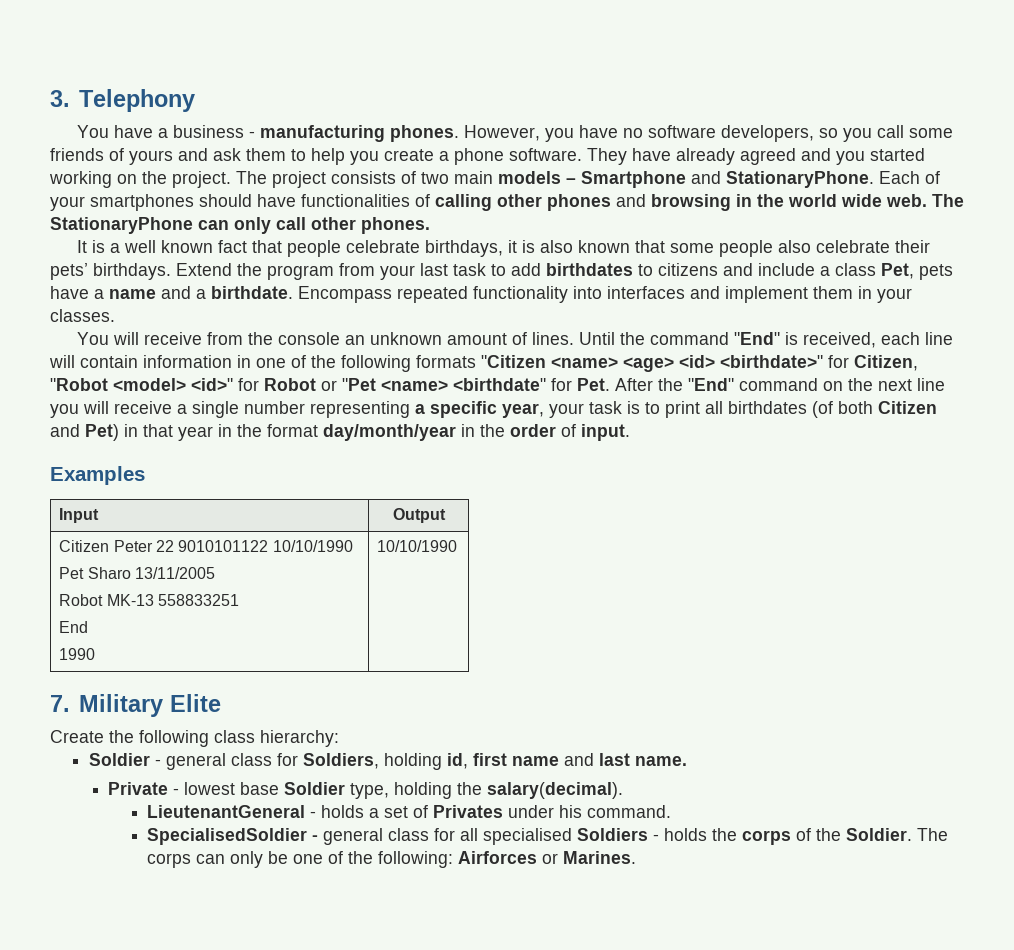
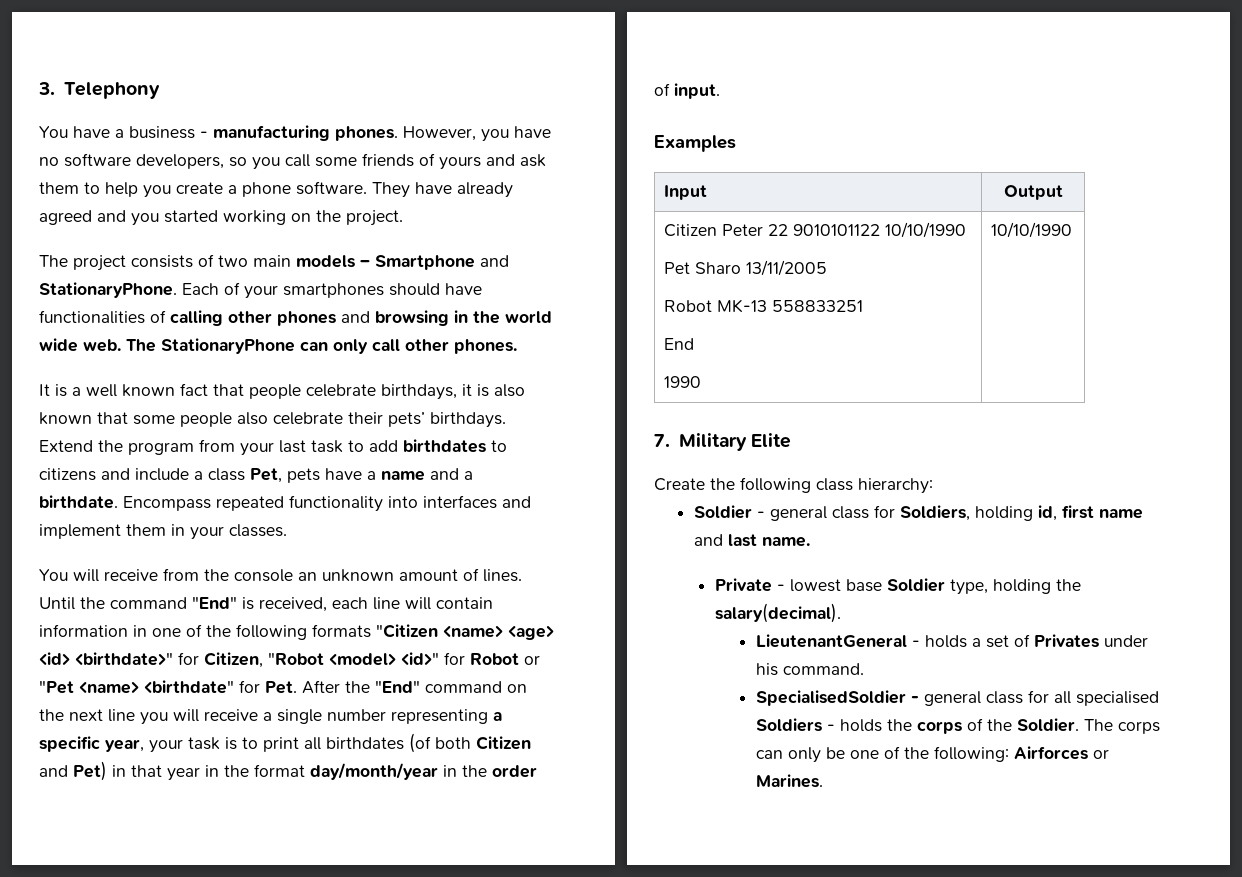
(231, 179) none -> (403, 218) //

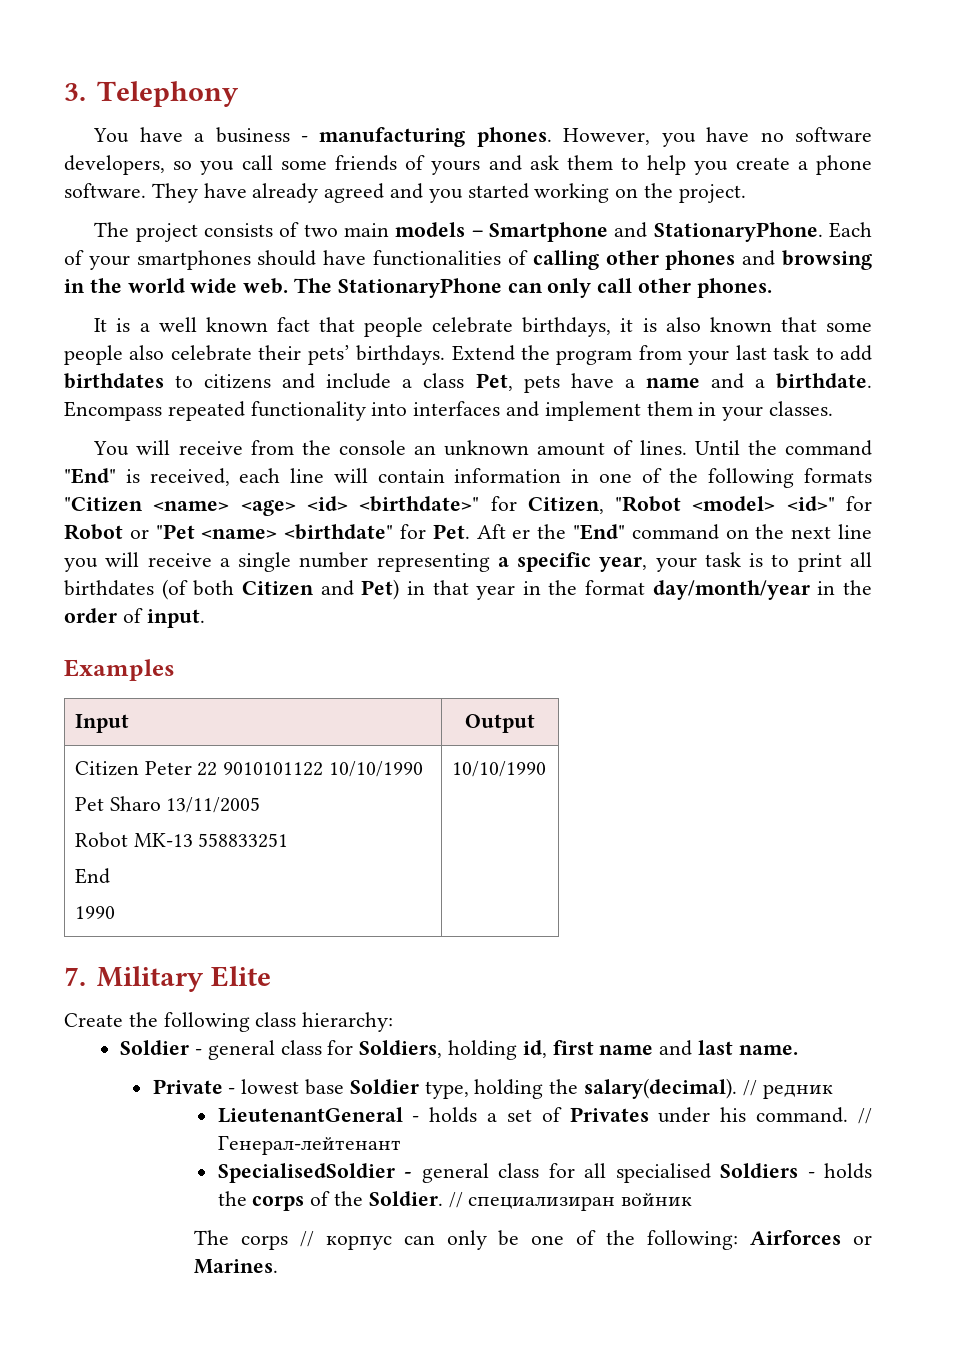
[302,680,340,694] After -> [476,524,531,539] Aft er
(841, 613) none -> [742,1080,833,1099] // редник
(864, 669) none -> [858,1108,873,1124] [217,1135,401,1155] // Генерал-лейтенант
[1083,719,1160,734] The corps -> [448,1192,693,1211] [193,1230,392,1250] // специализиран войник // The corps // корпус

